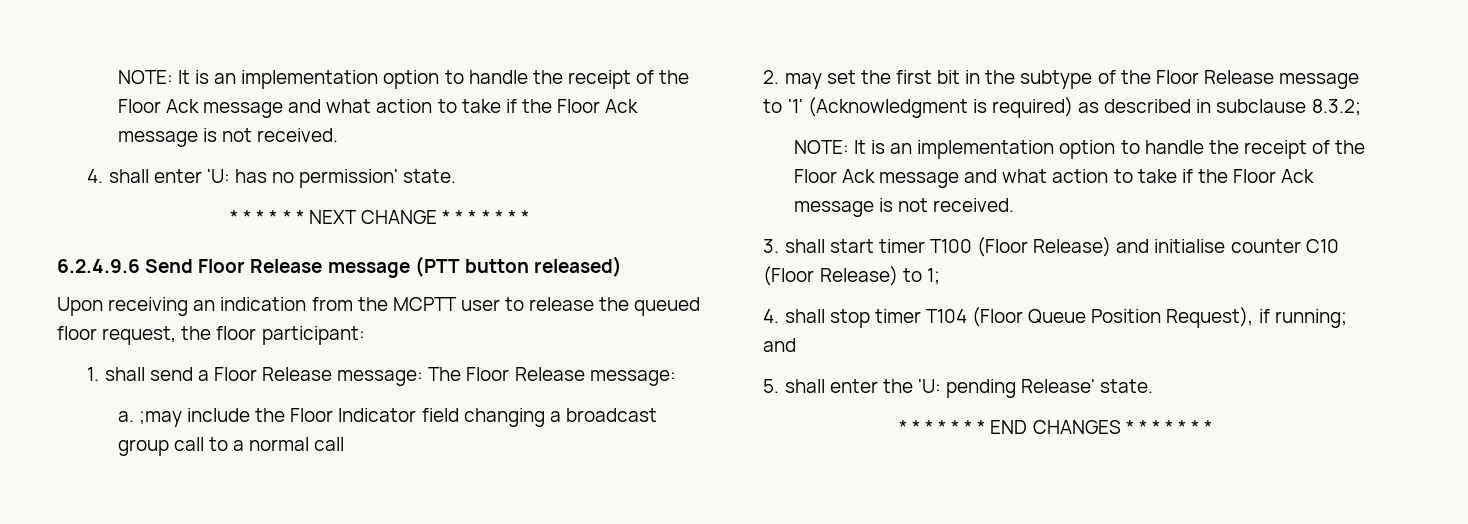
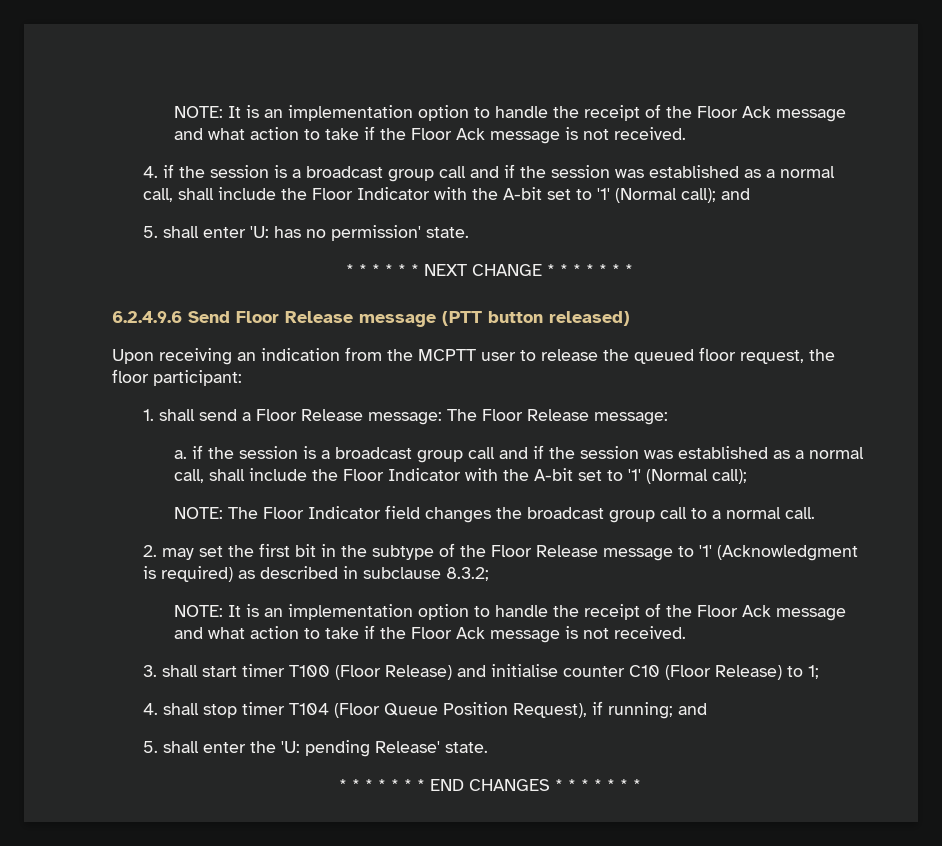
(104, 176) none -> [162,164,835,182] [142,187,750,203] [142,226,158,238] if the session is a broadcast group call and if the session was established as a normal call, shall include the Floor Indicator with the A-bit set to '1' (Normal call); and // 5.
[138,408,561,427] ;may include the Floor Indicator field changing a -> [191,445,864,463] [173,468,747,484] [173,505,522,523] if the session is a broadcast group call and if the session was established as a normal call, shall include the Floor Indicator with the A-bit set to '1' (Normal call); // NOTE: The Floor Indicator field changes the
[314,437,345,451] call -> [784,507,815,519] call.

